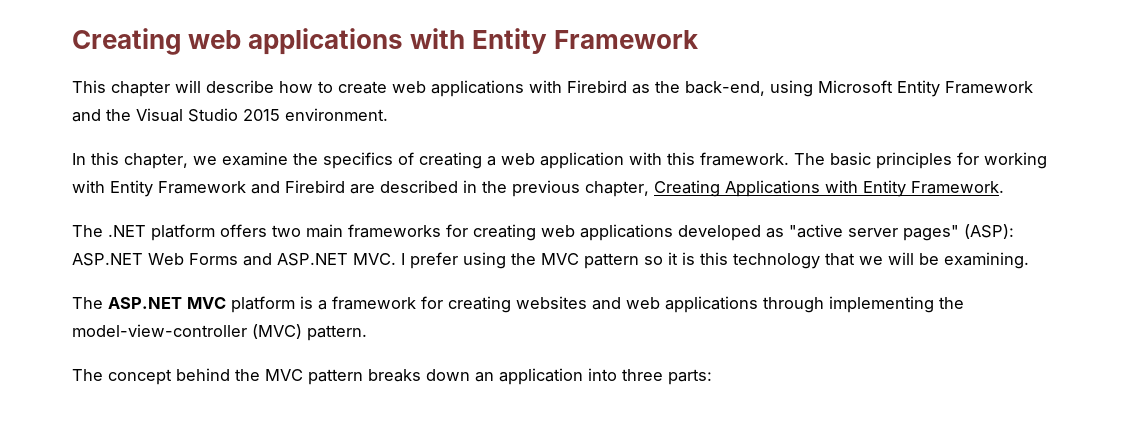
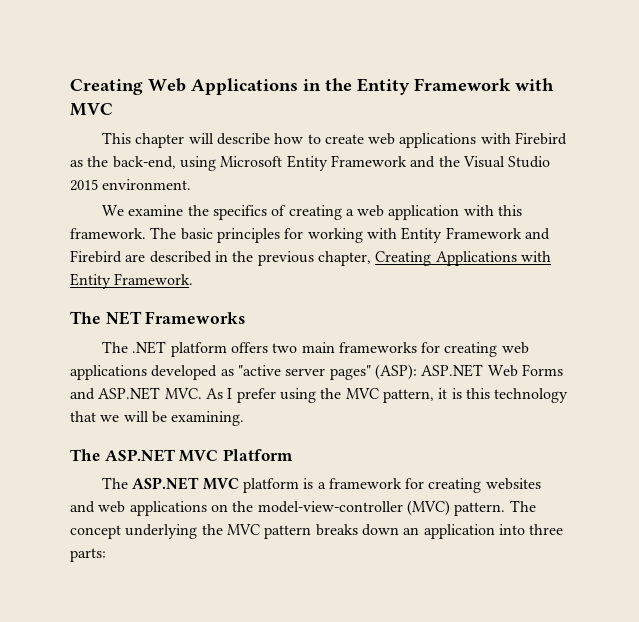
[72,28,699,55] Creating web applications with Entity Framework -> [70,78,554,95] [70,103,113,116] Creating Web Applications in the Entity Framework with MVC
[72,152,217,169] In this chapter, we -> [101,205,124,216] We
(1004, 187) none -> [70,311,246,325] // The NET Frameworks
(396, 259) none -> [205,388,223,399] As
[584,253,663,269] pattern so -> [382,389,434,403] pattern,
(1029, 260) none -> [70,449,293,462] // The ASP.NET MVC Platform
[763,296,934,313] through implementing -> [210,504,228,512] on
(367, 333) // -> (506, 509) none
[176,368,230,381] behind -> [125,524,198,539] underlying

